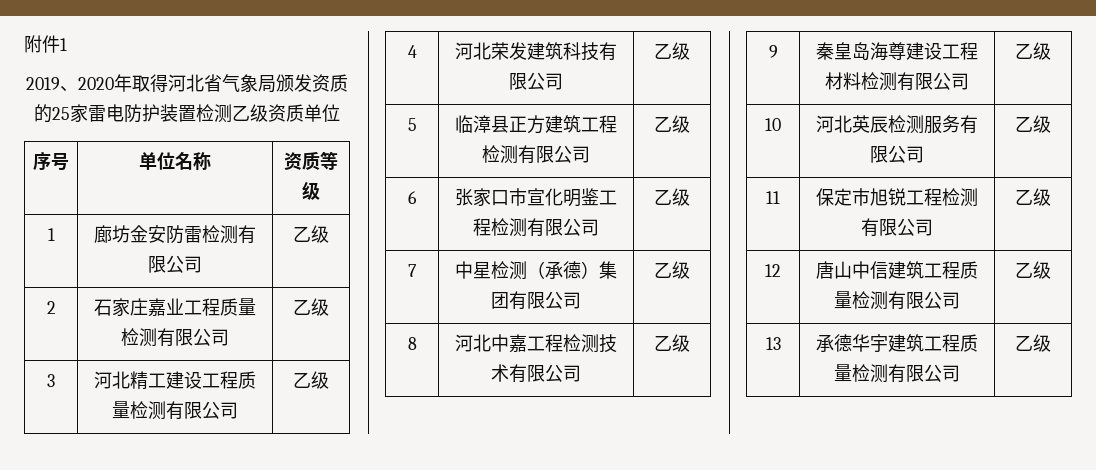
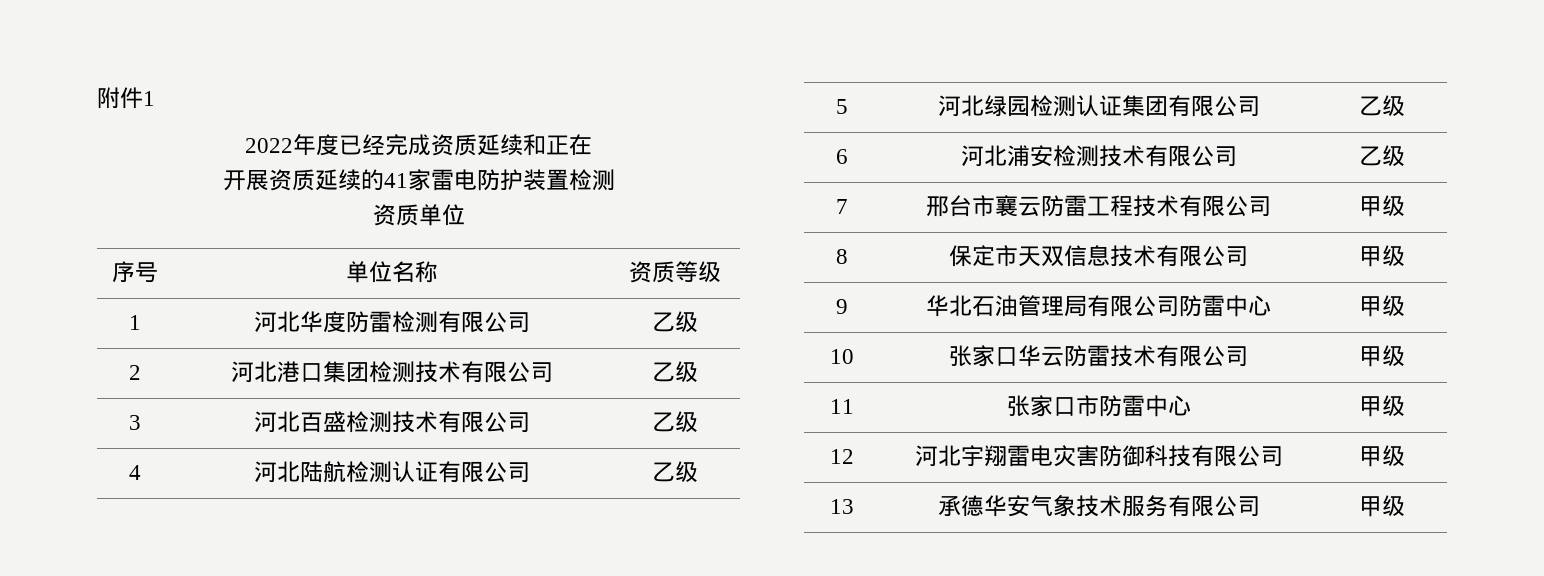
[26,74,348,93] [34,104,70,123] 2019、2020年取得河北省气象局颁发资质的25 -> [245,134,592,156] [222,169,408,191] 2022年度已经完成资质延续和正在 // 开展资质延续的41
[232,104,268,122] 乙级 -> (615, 180) //
[94,225,166,243] 廊坊金安 -> [253,311,346,333] 河北华度
[94,298,256,317] [121,328,157,347] 石家庄嘉业工程质量检测 -> [230,361,461,383] 河北港口集团检测技术
[130,371,256,389] [112,401,166,420] 精工建设工程质量检测 -> [299,411,438,433] 百盛检测技术
[491,42,599,61] 荣发建筑科技 -> [299,461,438,483] 陆航检测认证
[455,115,617,134] [482,145,518,164] 临漳县正方建筑工程检测 -> [937,95,1168,117] 河北绿园检测认证集团
[455,188,617,207] [473,218,599,237] [654,188,690,206] [408,264,417,277] [455,261,617,280] [491,291,581,310] [654,261,690,279] [407,337,417,350] [455,334,617,353] [491,364,581,383] [654,334,690,352] [768,45,778,58] [816,42,978,61] [825,72,969,91] [1015,42,1051,60] [765,118,781,131] [816,115,924,134] | 张家口市宣化明鉴工程检测有限公司 | 乙级 // 7 | 中星检测（承德）集团有限公司 | 乙级 // 8 | 河北中嘉工程检测技术有限公司 | 乙级 // 9 | 秦皇岛海尊建设工程材料检测有限公司 | 乙级 // 10 | 河北英辰检测 -> [960,145,1237,167] [1359,145,1405,167] [836,199,848,214] [926,195,1271,217] [1359,195,1405,217] [836,249,848,264] [949,245,1248,267] [1359,245,1405,267] [836,299,848,314] [926,295,1271,317] [1359,295,1405,317] [830,349,854,364] [949,345,1248,367] [1359,345,1405,367] [830,399,854,414] [1006,395,1191,417] [1359,395,1405,417] [830,449,854,464] [914,445,1283,467] [1359,445,1405,467] [830,499,854,514] [937,494,1122,517] | 河北浦安检测技术有限公司 | 乙级 // 7 | 邢台市襄云防雷工程技术有限公司 | 甲级 // 8 | 保定市天双信息技术有限公司 | 甲级 // 9 | 华北石油管理局有限公司防雷中心 | 甲级 // 10 | 张家口华云防雷技术有限公司 | 甲级 // 11 | 张家口市防雷中心 | 甲级 // 12 | 河北宇翔雷电灾害防御科技有限公司 | 甲级 // 13 | 承德华安气象技术
[1015,115,1051,133] [766,191,780,204] [816,188,978,207] [861,218,933,237] [1015,188,1051,206] [765,264,781,277] [816,261,978,279] [834,291,960,310] [1015,261,1051,279] [765,337,781,350] [816,334,978,352] [834,364,960,383] [1015,334,1051,352] 乙级 // 11 | 保定市旭锐工程检测有限公司 | 乙级 // 12 | 唐山中信建筑工程质量检测有限公司 | 乙级 // 13 | 承德华宇建筑工程质量检测有限公司 | 乙级 -> [1359,495,1405,517] 甲级

